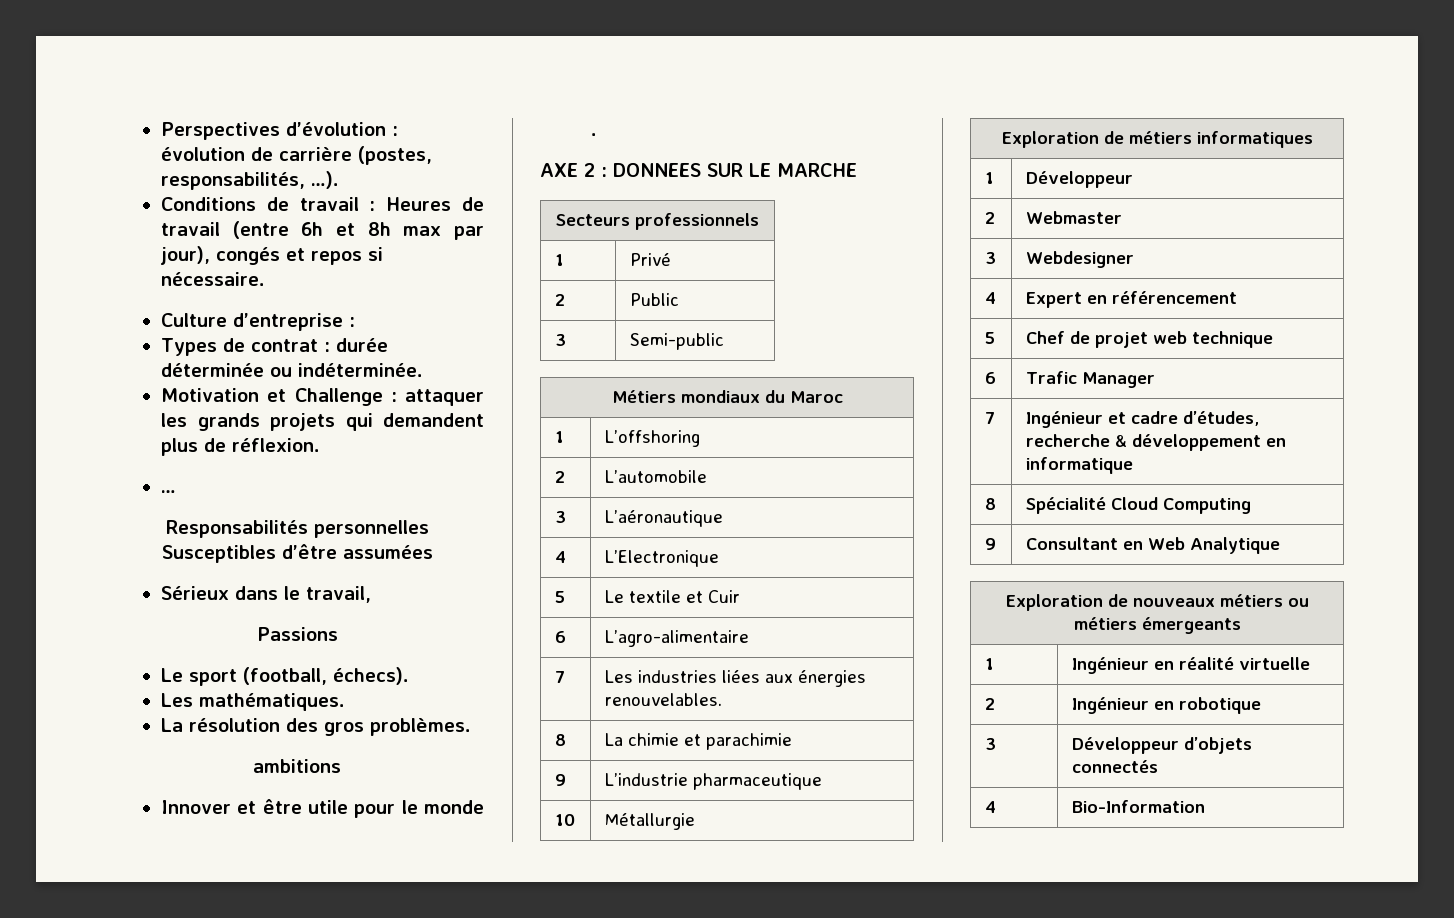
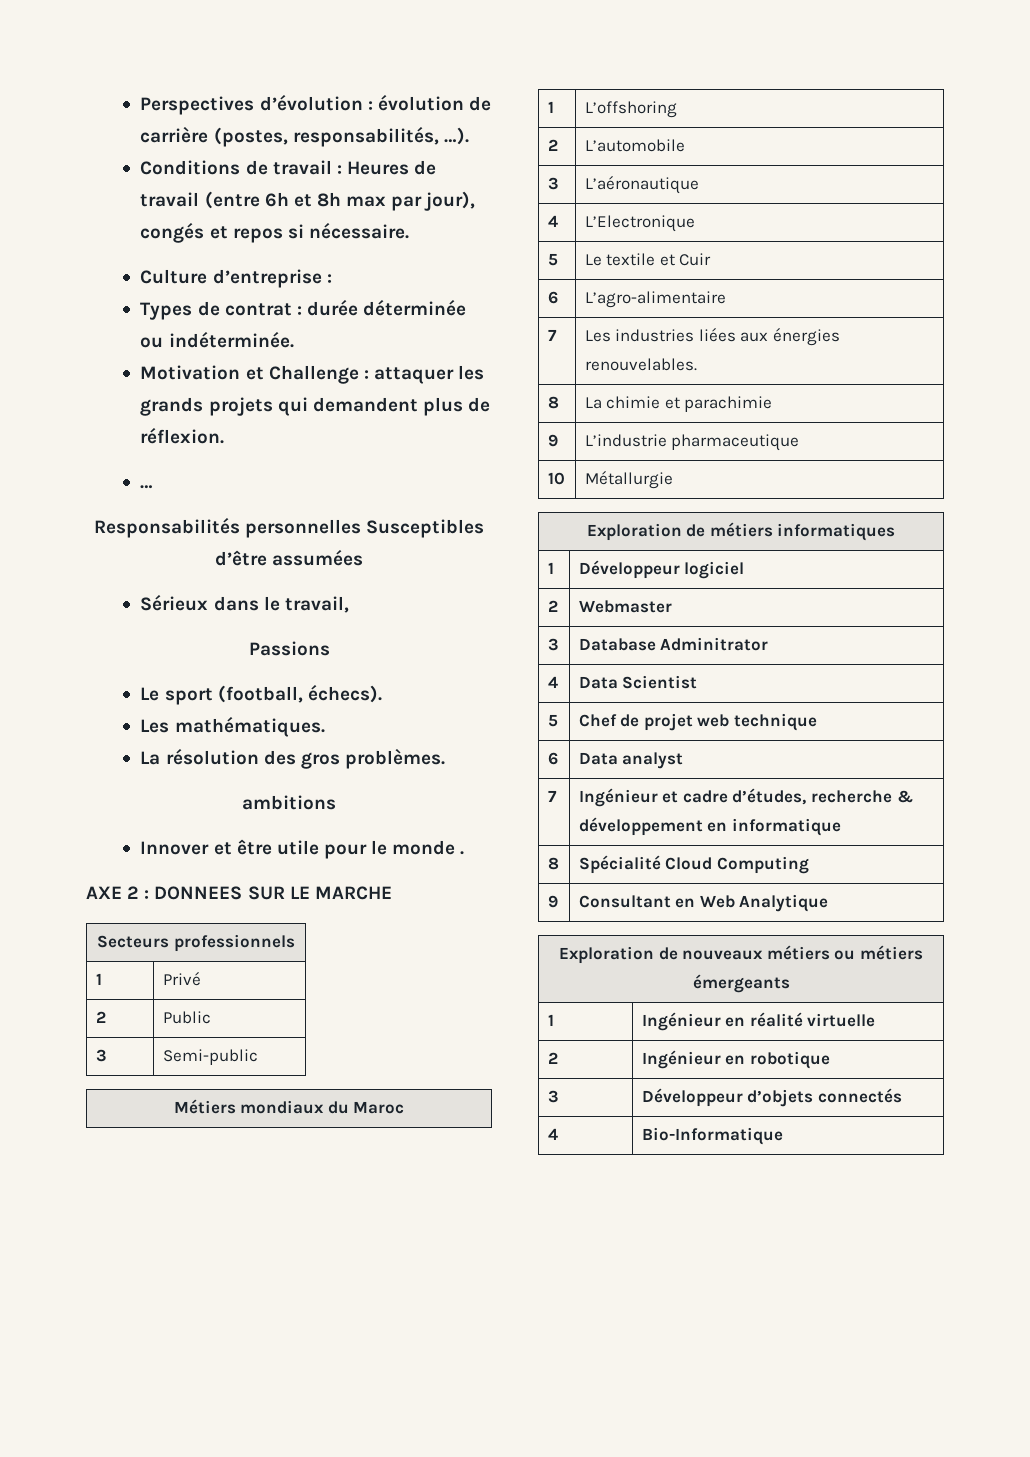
(1133, 179) none -> [684,561,745,579] logiciel
[1025,251,1134,268] [984,292,996,304] [1025,291,1237,308] Webdesigner // 4 | Expert en référencement -> [578,637,769,651] [547,676,558,688] [578,675,698,689] Database Adminitrator // 4 | Data Scientist
[1025,371,1155,388] Trafic Manager -> [578,752,684,769] Data analyst
[1071,800,1205,813] Bio-Information -> [641,1127,783,1145] Bio-Informatique

